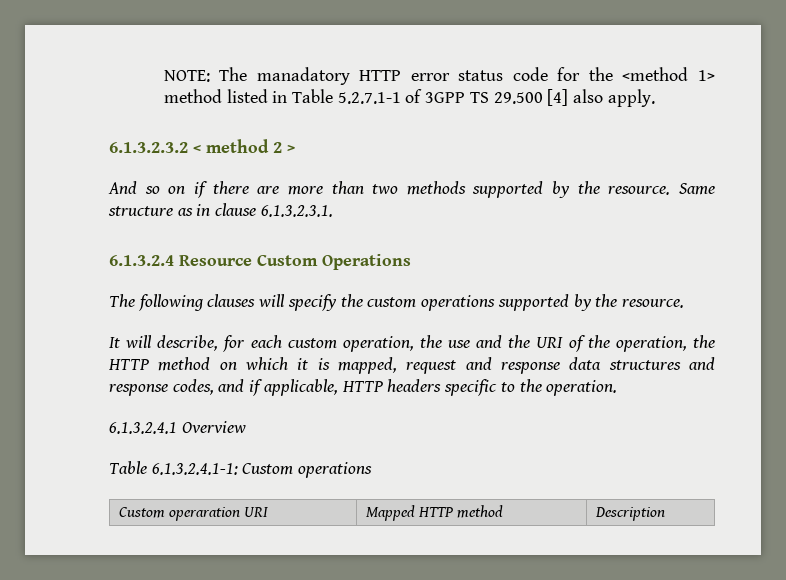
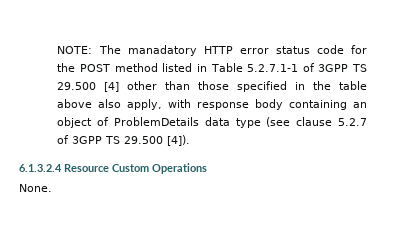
[622,67,715,81] <method 1> -> [80,64,111,72] POST
[573,89,655,107] [109,139,295,153] [108,181,716,198] [108,203,333,217] [109,254,411,270] [109,294,684,311] [109,335,715,352] [108,357,715,374] [109,379,618,396] [109,421,246,434] [109,461,373,478] [118,507,269,521] [365,505,504,521] [594,507,665,521] also apply. // 6.1.3.2.3.2 < method 2 > // And so on if there are more than two methods supported by the resource. Same structure as in clause 6.1.3.2.3.1. // 6.1.3.2.4 Resource Custom Operations // The following clauses will specify the custom operations supported by the resource. // It will describe, for each custom operation, the use and the URI of the operation, the HTTP method on which it is mapped, request and response data structures and response codes, and if applicable, HTTP headers specific to the operation. // 6.1.3.2.4.1 Overview // Table 6.1.3.2.4.1-1: Custom operations // Custom operaration URI | Mapped HTTP method | Description -> [127,81,367,92] [57,99,367,110] [57,117,367,128] [57,135,191,146] [19,163,207,174] [19,184,52,192] other than those specified in the table above also apply, with response body containing an object of ProblemDetails data type (see clause 5.2.7 of 3GPP TS 29.500 [4]). // 6.1.3.2.4 Resource Custom Operations // None.

